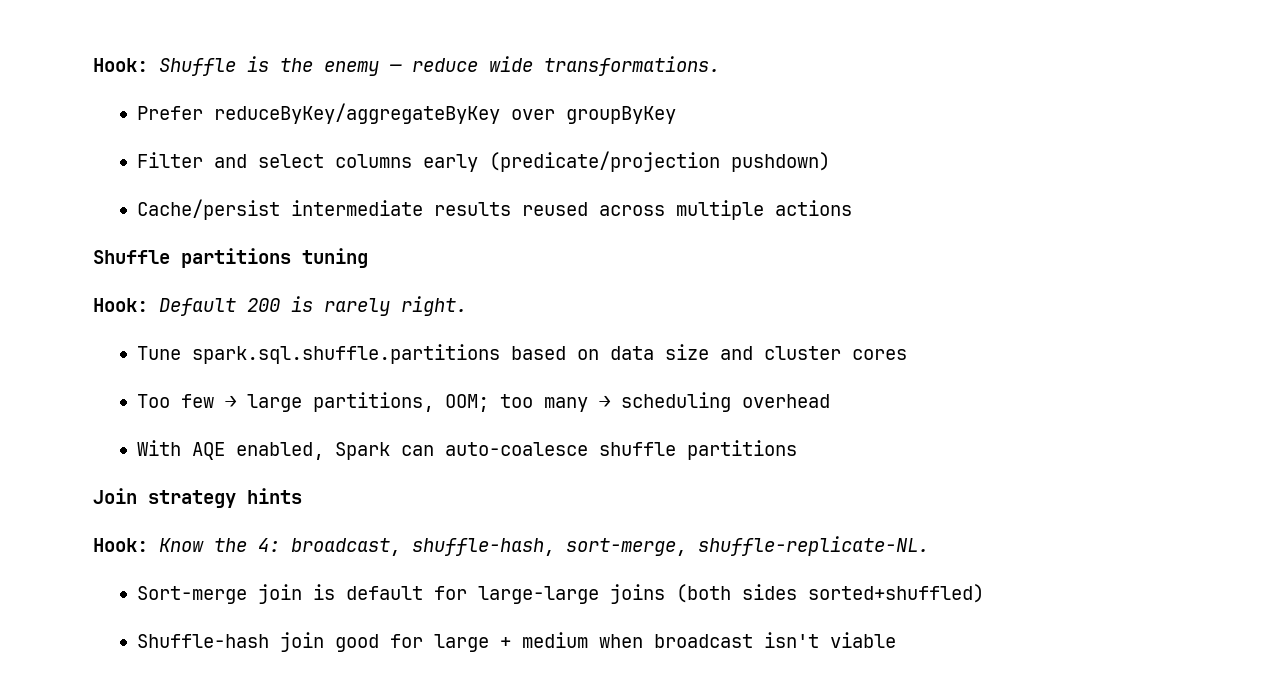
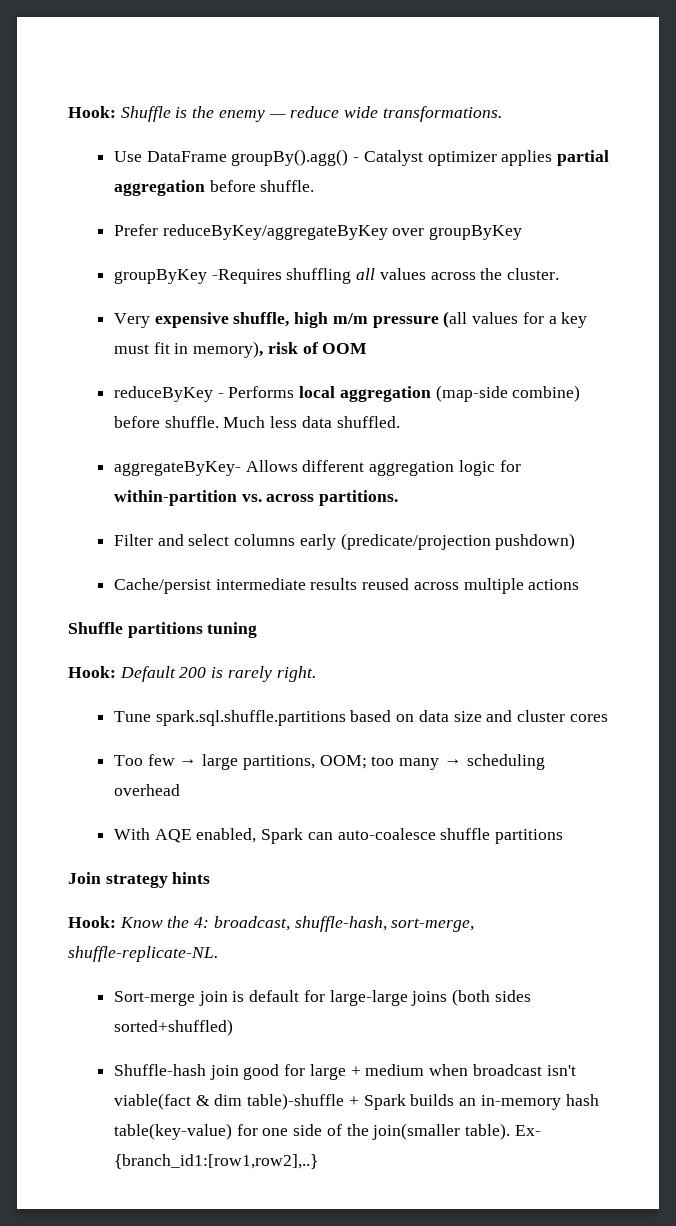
[136,103,676,124] Prefer reduceByKey/aggregateByKey over groupByKey -> [114,149,610,166] [114,180,315,196] [114,224,523,240] [114,268,560,284] [114,311,588,328] [114,341,368,358] [114,385,581,402] [114,416,400,428] [114,460,521,476] [114,490,399,506] Use DataFrame groupBy().agg() - Catalyst optimizer applies partial aggregation before shuffle. // Prefer reduceByKey/aggregateByKey over groupByKey // groupByKey -Requires shuffling all values across the cluster. // Very expensive shuffle, high m/m pressure (all values for a key must fit in memory), risk of OOM // reduceByKey - Performs local aggregation (map-side combine) before shuffle. Much less data shuffled. // aggregateByKey- Allows different aggregation logic for within‑partition vs. across partitions.
[829,632,896,648] viable -> [114,1093,599,1110] [114,1123,541,1140] [114,1154,319,1169] viable(fact & dim table)-shuffle + Spark builds an in-memory hash table(key-value) for one side of the join(smaller table). Ex- {branch_id1:[row1,row2],..}

